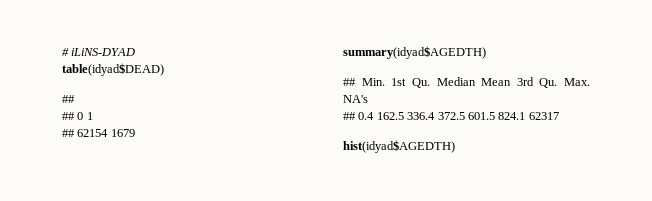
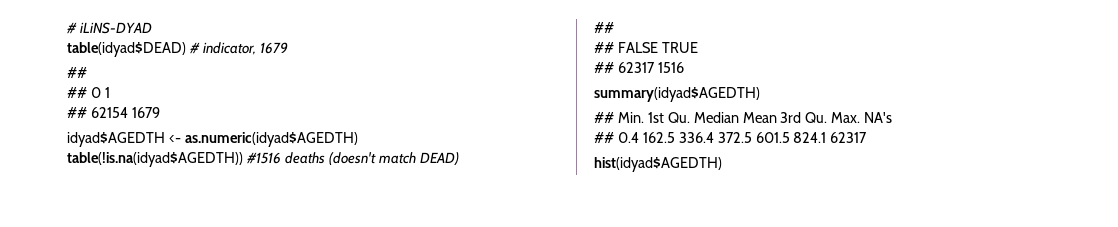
(164, 69) none -> [189,42,288,55] # indicator, 1679
(135, 133) none -> [67,132,358,147] [67,152,459,167] [594,22,614,33] [594,42,698,53] [594,62,684,73] // idyad$AGEDTH <- as.numeric(idyad$AGEDTH) // table(!is.na(idyad$AGEDTH)) #1516 deaths (doesn't match DEAD) // ## // ## FALSE TRUE // ## 62317 1516

